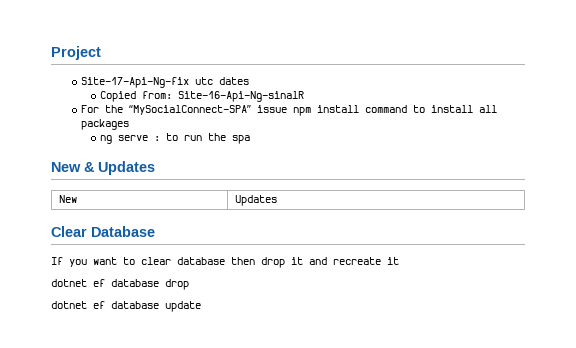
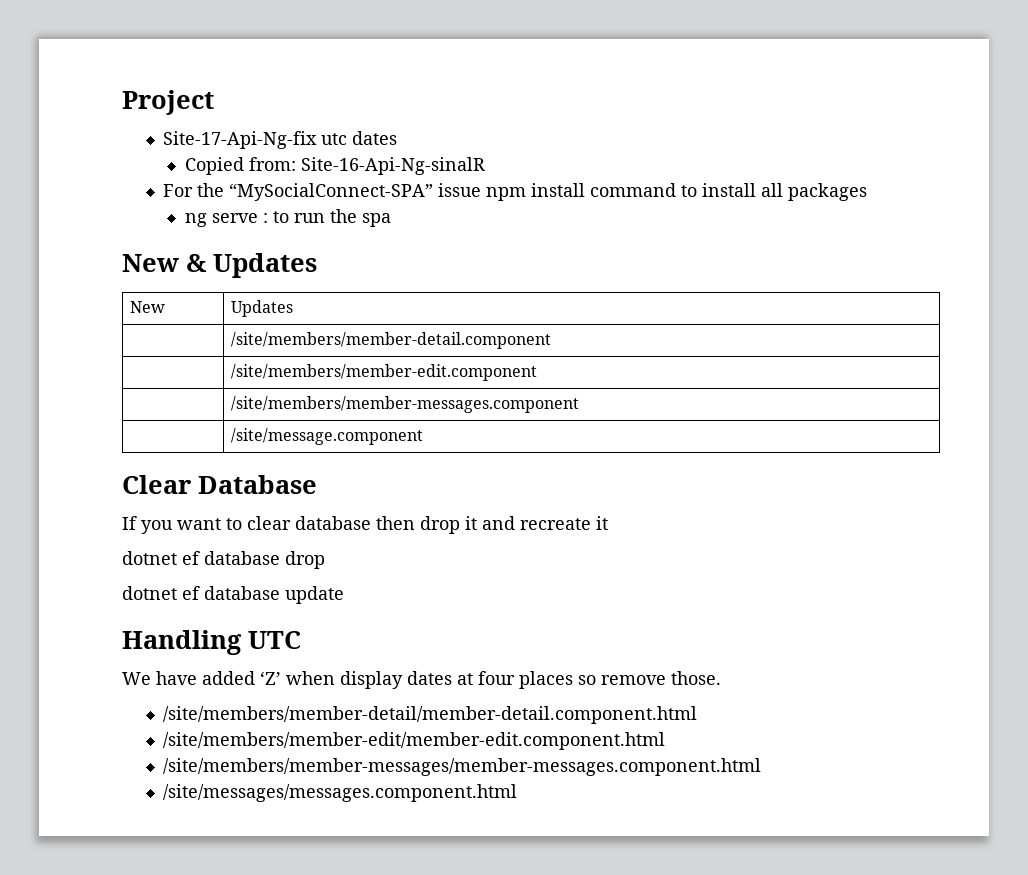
(278, 200) none -> [230,332,551,349] [230,364,537,381] [230,396,579,413] [230,428,423,445] // | /site/members/member-detail.component // | /site/members/member-edit.component // | /site/members/member-messages.component // | /site/message.component
(201, 306) none -> [122,630,301,655] [122,671,721,689] [163,706,698,724] [163,732,666,750] [163,758,762,776] [163,784,518,802] // Handling UTC // We have added ‘Z’ when display dates at four places so remove those. // /site/members/member-detail/member-detail.component.html // /site/members/member-edit/member-edit.component.html // /site/members/member-messages/member-messages.component.html // /site/messages/messages.component.html

